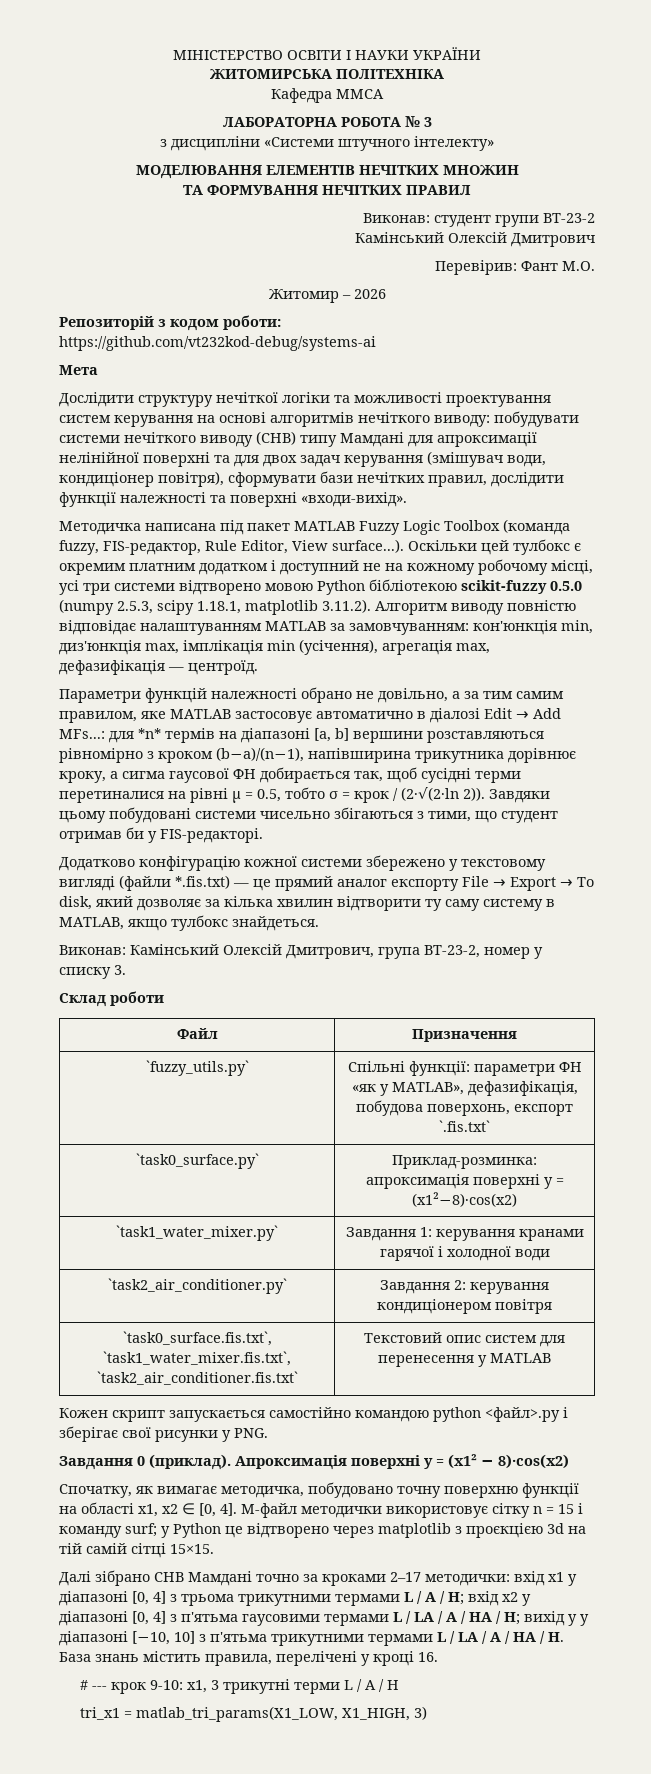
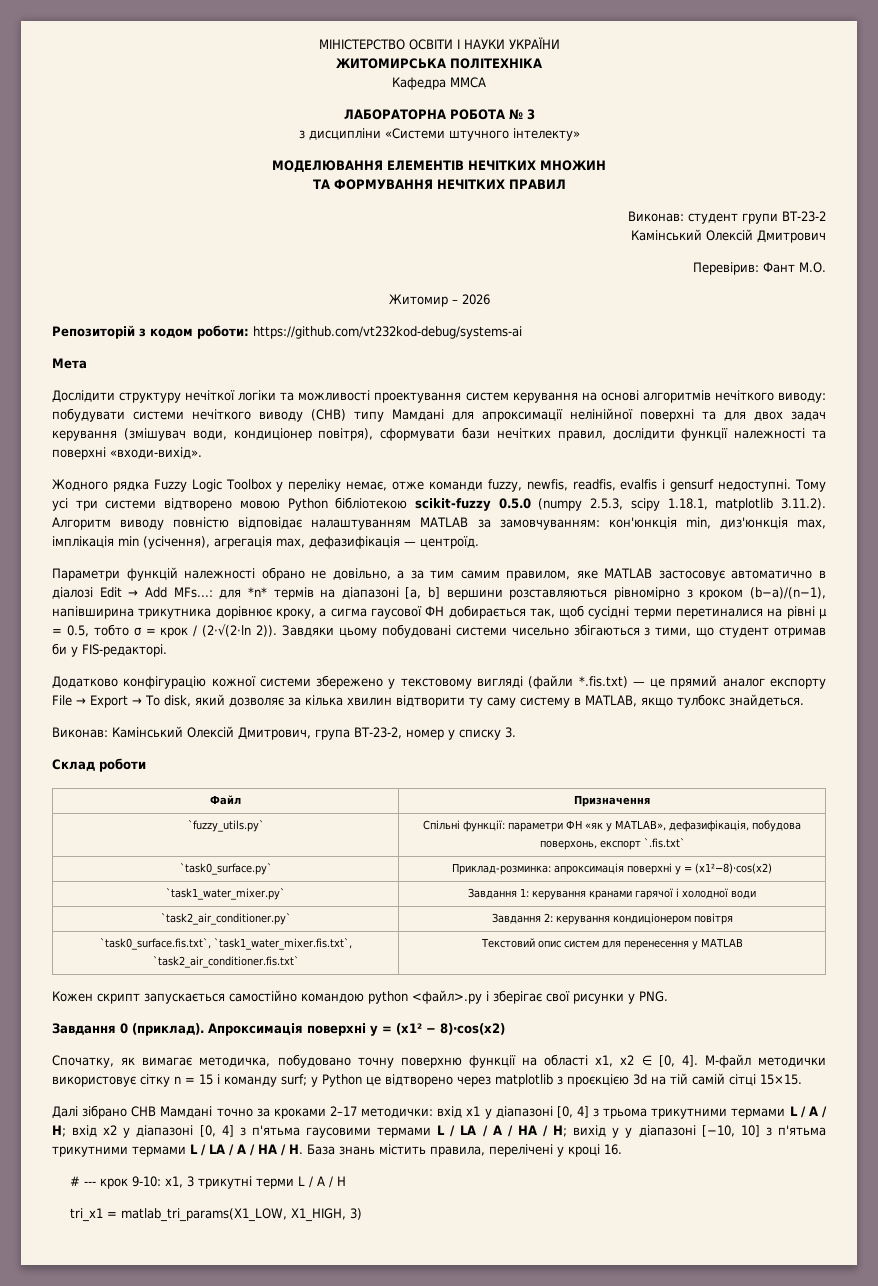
[59,519,570,535] [59,539,581,555] [59,559,593,575] Методичка написана під пакет MATLAB Fuzzy Logic Toolbox (команда fuzzy, FIS-редактор, Rule Editor, View surface...). Оскільки цей тулбокс є окремим платним додатком і доступний не на кожному робочому місці, -> [52,479,827,492] Жодного рядка Fuzzy Logic Toolbox у переліку немає, отже команди fuzzy, newfis, readfis, evalfis і gensurf недоступні. Тому

